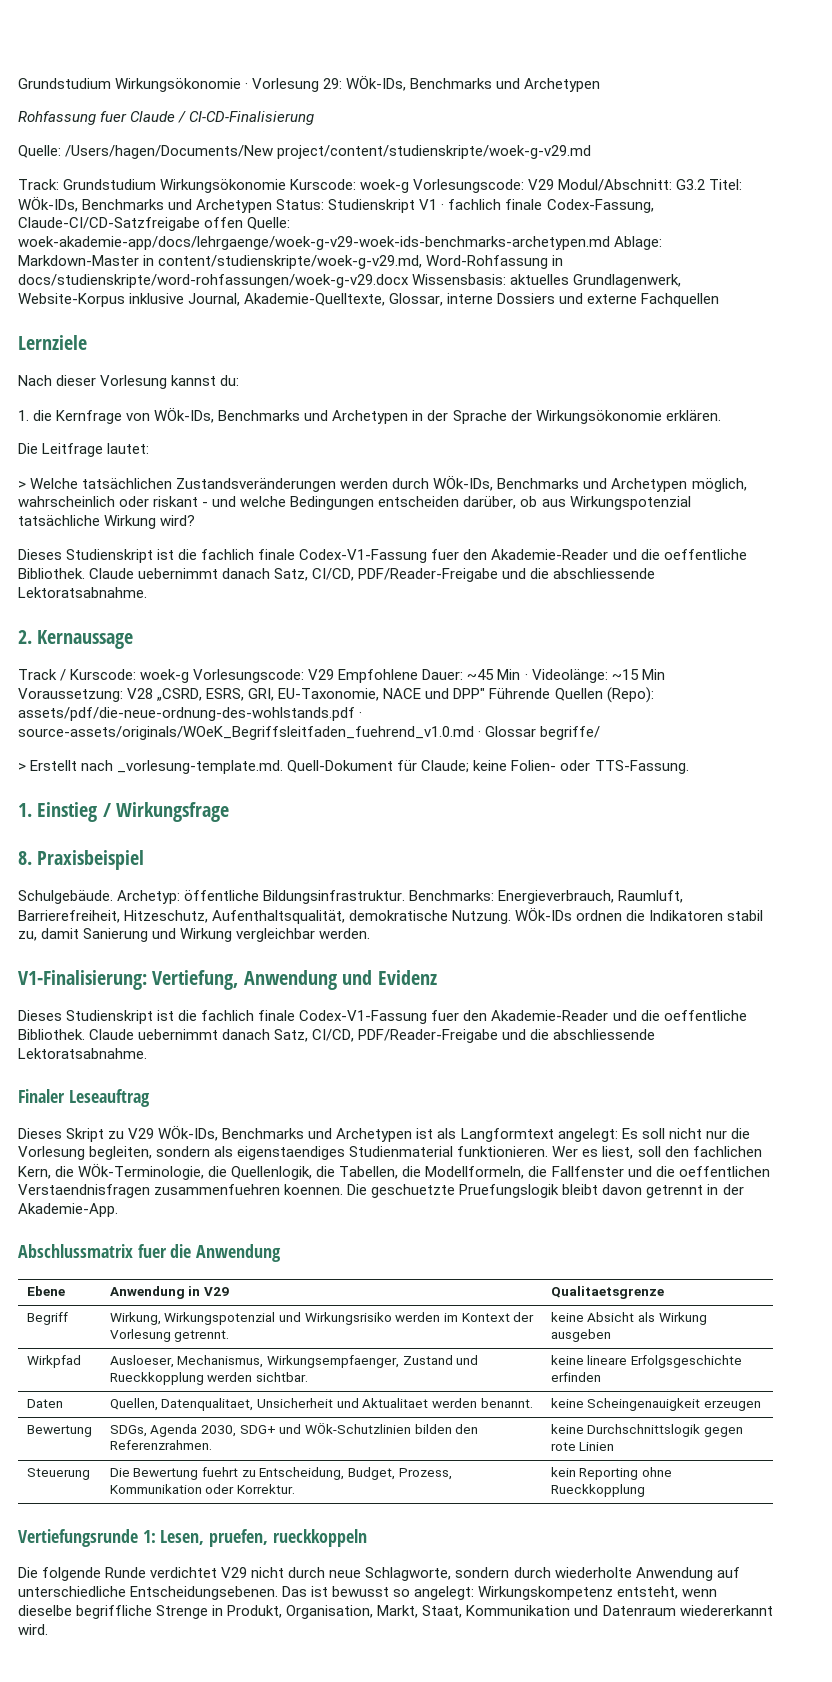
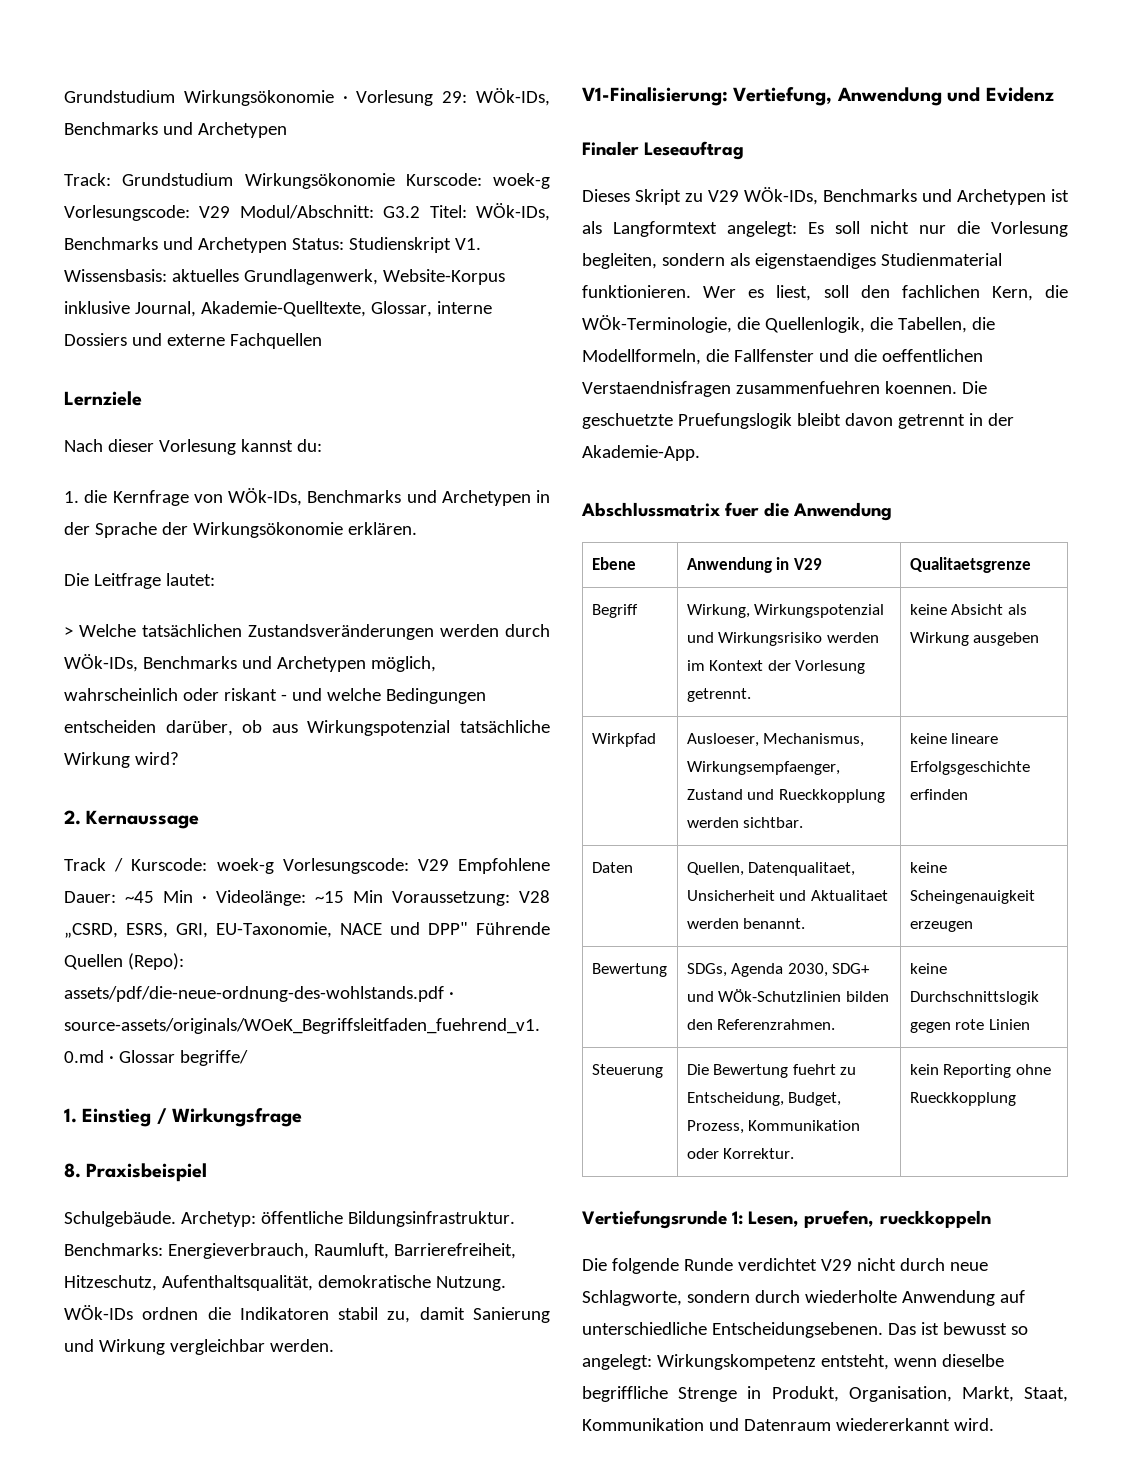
[18,111,315,125] [18,145,592,159] // Rohfassung fuer Claude / CI-CD-Finalisierung // Quelle: /Users/hagen/Documents/New project/content/studienskripte/woek-g-v29.md -> (287, 130) none
[419,199,654,213] [18,217,291,231] [18,236,663,250] [18,255,564,269] [18,274,409,288] V1 · fachlich finale Codex-Fassung, Claude-CI/CD-Satzfreigabe offen Quelle: woek-akademie-app/docs/lehrgaenge/woek-g-v29-woek-ids-benchmarks-archetypen.md Ablage: Markdown-Master in content/studienskripte/woek-g-v29.md, Word-Rohfassung in docs/studienskripte/word-rohfassungen/woek-g-v29.docx -> [454,238,481,250] V1.
[18,549,747,563] [18,568,656,582] [18,587,147,598] // Dieses Studienskript ist die fachlich finale Codex-V1-Fassung fuer den Akademie-Reader und die oeffentliche Bibliothek. Claude uebernimmt danach Satz, CI/CD, PDF/Reader-Freigabe und die abschliessende Lektoratsabnahme. -> (179, 758) none
[18,760,689,774] // > Erstellt nach _vorlesung-template.md. Quell-Dokument für Claude; keine Folien- oder TTS-Fassung. -> (248, 1058) none
[18,1010,747,1024] [18,1029,656,1043] [18,1048,147,1059] // Dieses Studienskript ist die fachlich finale Codex-V1-Fassung fuer den Akademie-Reader und die oeffentliche Bibliothek. Claude uebernimmt danach Satz, CI/CD, PDF/Reader-Freigabe und die abschliessende Lektoratsabnahme. -> (1054, 94) none

